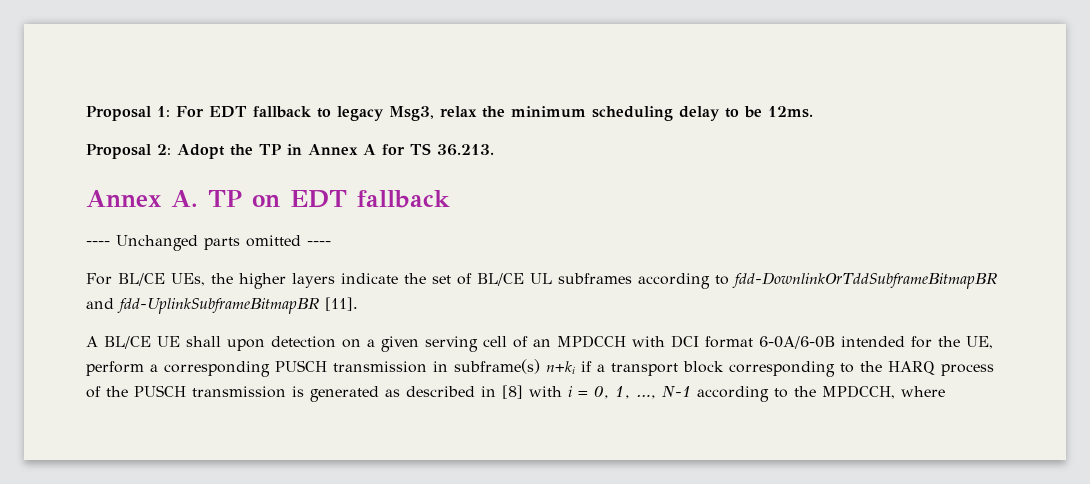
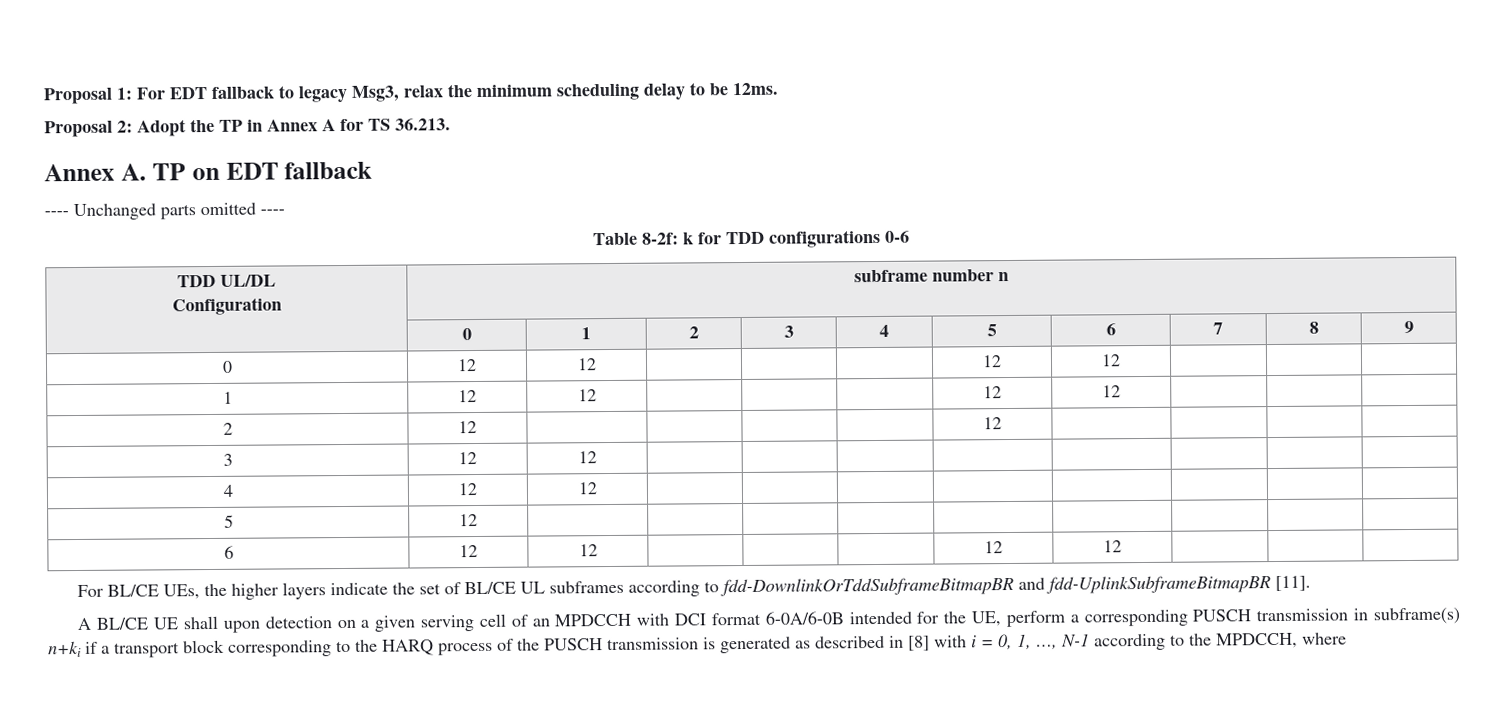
(331, 243) none -> [593,229,910,248] [177,274,276,288] [171,297,282,316] [854,269,1009,283] [461,328,472,341] [581,327,591,340] [688,326,699,339] [783,325,794,338] [879,324,889,337] [986,324,997,337] [1105,323,1116,336] [1213,322,1223,335] [1308,321,1319,334] [1403,320,1414,334] [221,360,233,373] [457,359,477,372] [576,358,597,371] [982,355,1002,368] [1101,354,1121,367] [222,391,233,404] [458,389,477,403] [577,389,597,402] [983,386,1002,399] [1102,385,1121,398] [222,422,233,435] [458,420,477,434] [983,417,1002,430] [222,453,233,466] [458,451,477,465] [577,451,597,464] [222,484,233,497] [458,482,477,496] [577,482,597,495] [223,514,234,528] [459,513,478,527] [223,545,234,559] [459,544,478,558] [578,544,598,557] [984,541,1003,554] [1103,540,1122,553] // Table 8-2f: k for TDD configurations 0-6 // TDD UL/DL // Configuration | subframe number n // | 0 | 1 | 2 | 3 | 4 | 5 | 6 | 7 | 8 | 9 // 0 | 12 | 12 | | | | 12 | 12 | | | // 1 | 12 | 12 | | | | 12 | 12 | | | // 2 | 12 | | | | | 12 | | | | // 3 | 12 | 12 | | | | | | | | // 4 | 12 | 12 | | | | | | | | // 5 | 12 | | | | | | | | | // 6 | 12 | 12 | | | | 12 | 12 | | |

